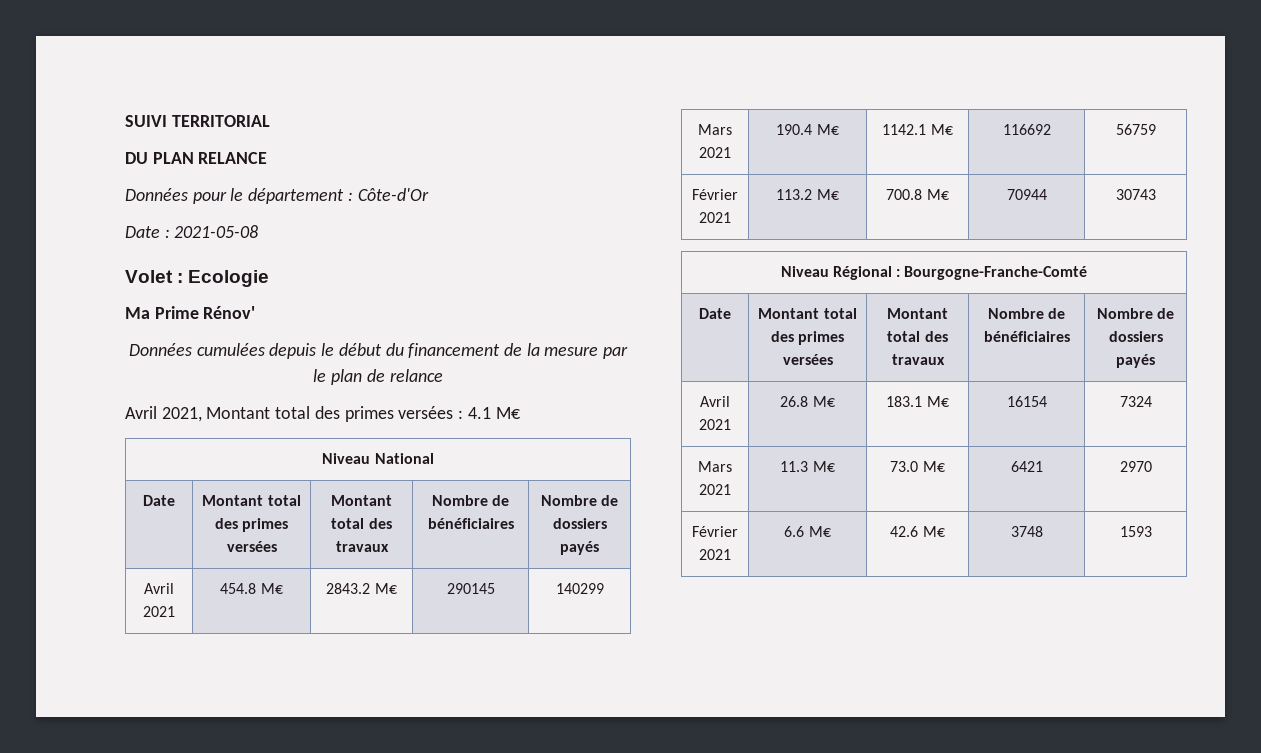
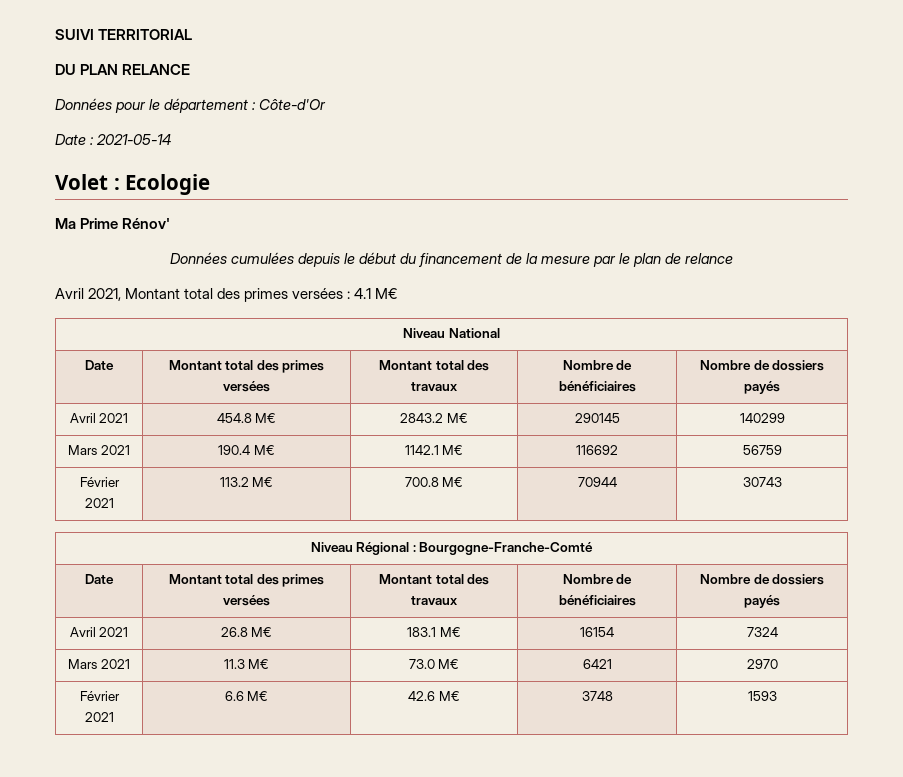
[174,225,259,238] 2021-05-08 -> [96,134,172,145] 2021-05-14

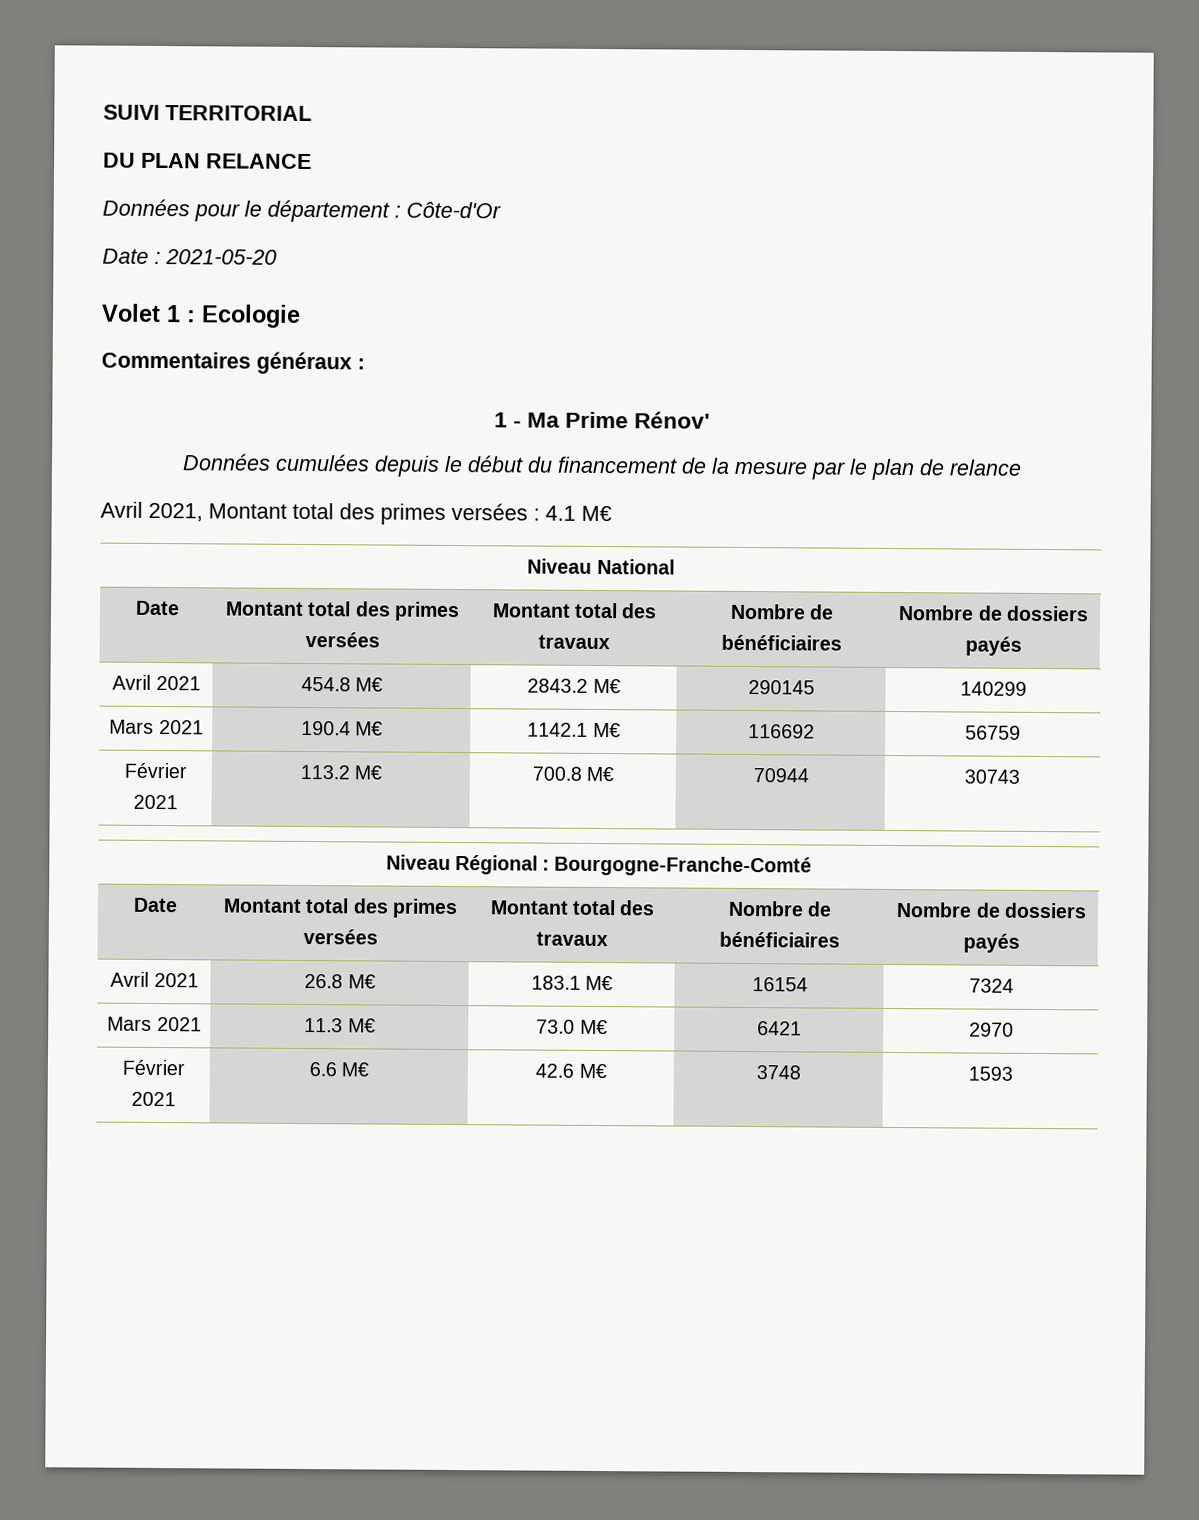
[96,134,172,145] 2021-05-14 -> [165,249,277,265] 2021-05-20
(108, 182) none -> [166,305,181,323] 1
(211, 184) none -> [101,351,365,375] [493,412,522,428] Commentaires généraux : // 1 -

